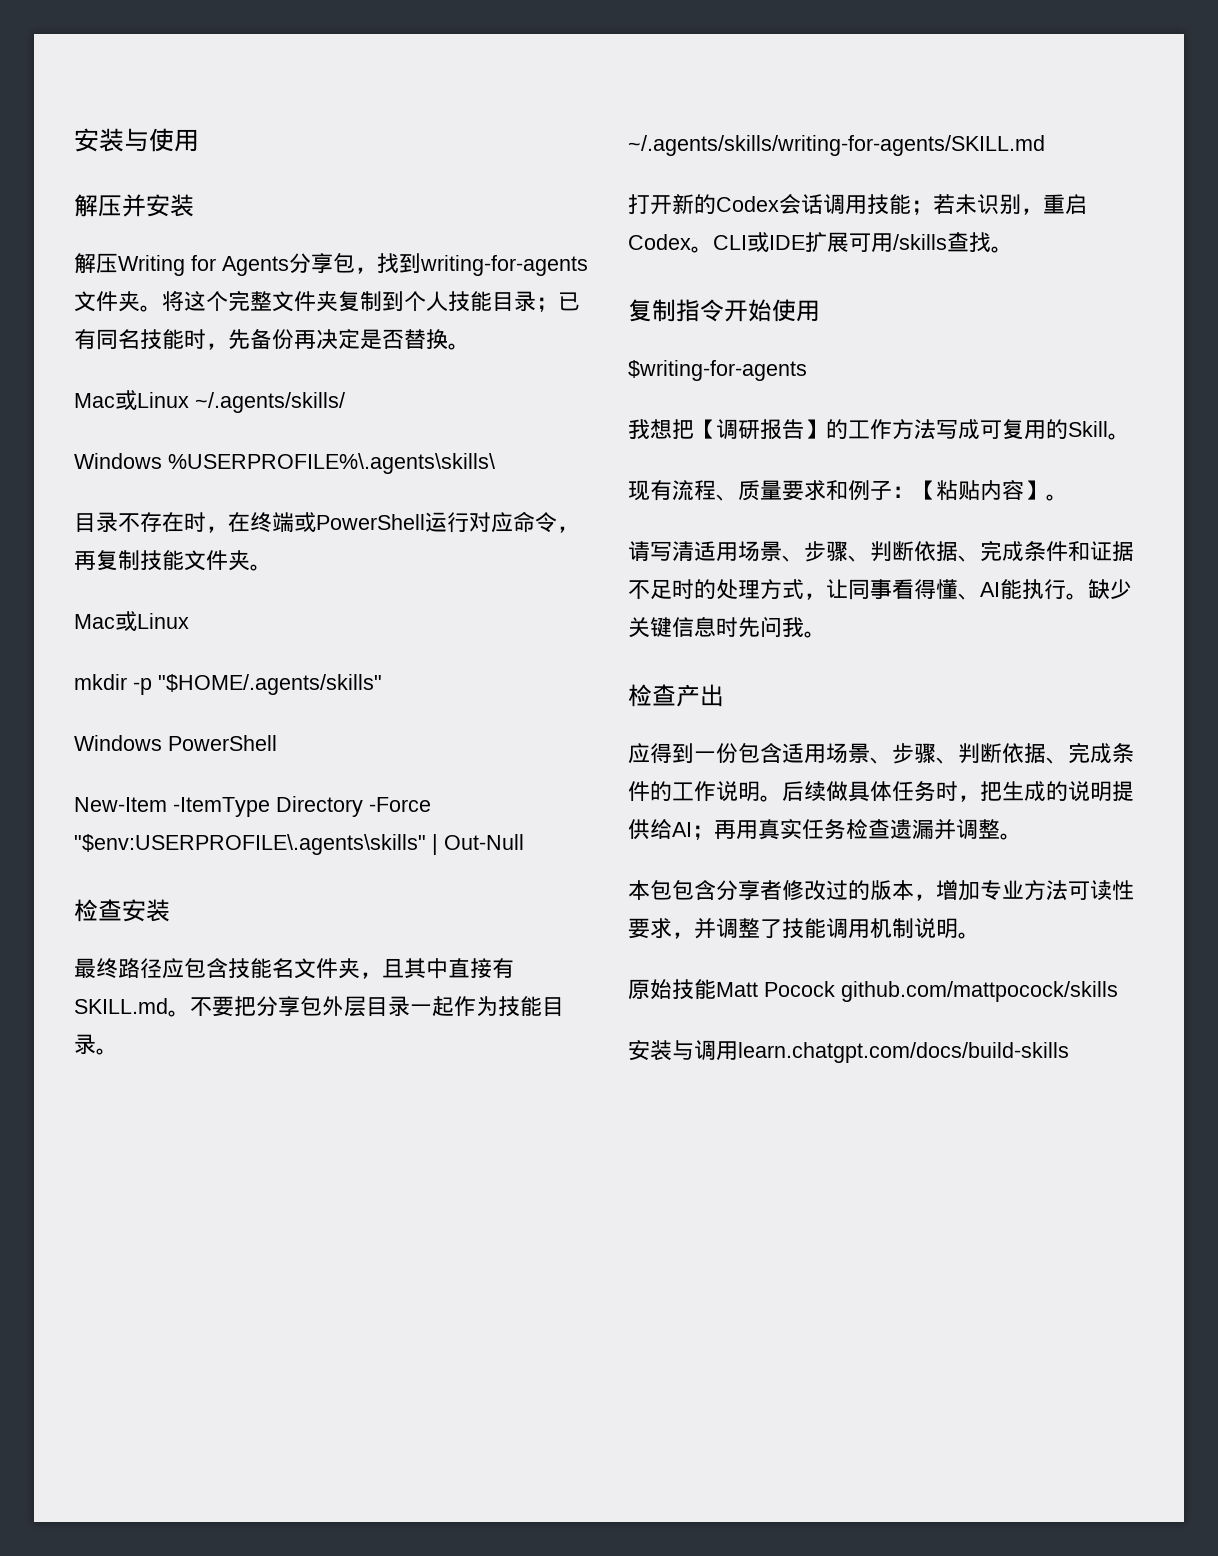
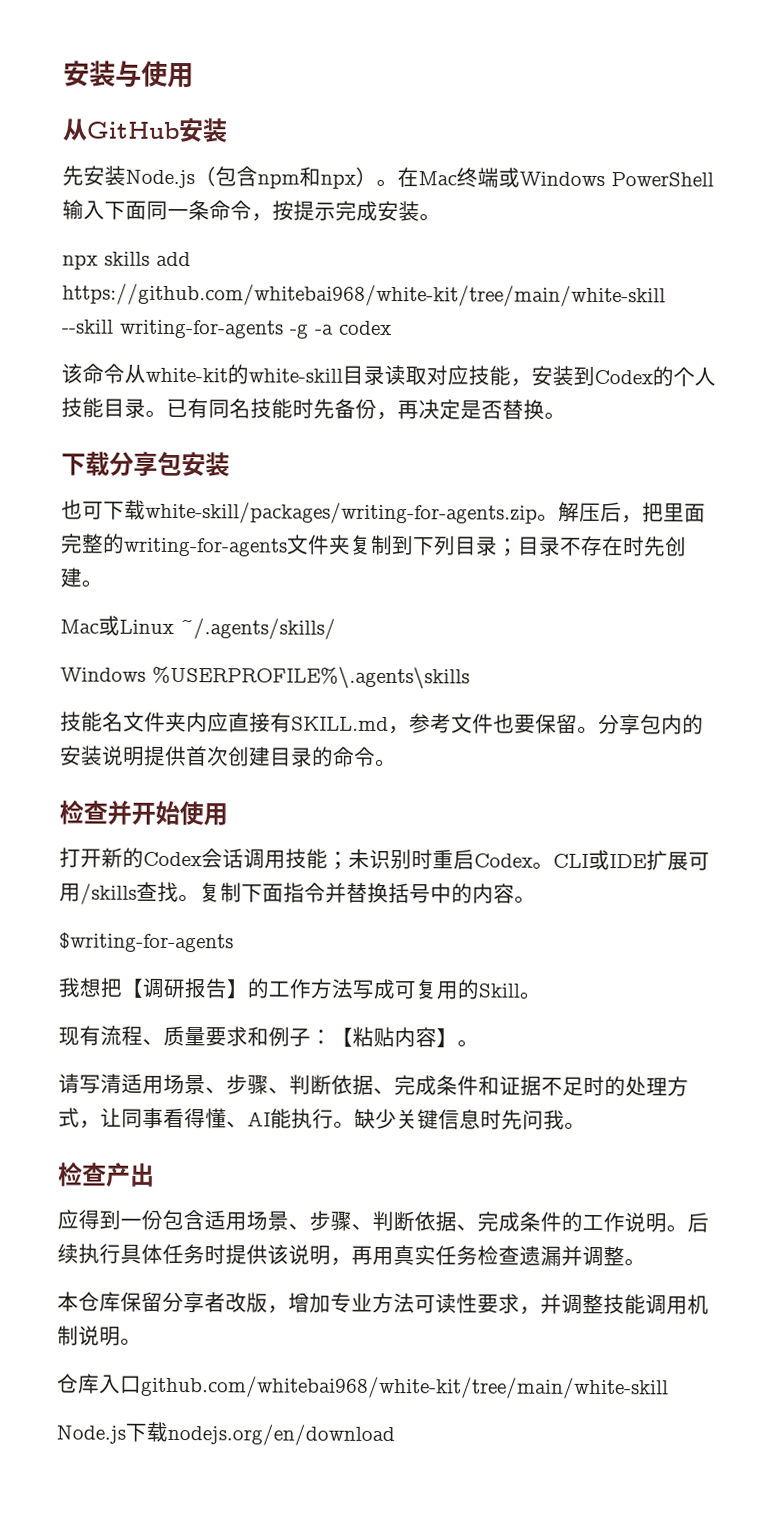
[74,194,194,217] [74,253,588,276] [74,290,404,312] 解压并安装 // 解压Writing for Agents分享包，找到writing-for-agents文件夹。将这个完整文件夹复制到 -> [62,118,228,143] [62,165,714,189] [62,199,441,222] [62,251,191,270] [62,283,666,308] [62,319,392,339] [61,363,674,387] 从GitHub安装 // 先安装Node.js（包含npm和npx）。在Mac终端或Windows PowerShell输入下面同一条命令，按提示完成安装。 // npx skills add https://github.com/whitebai968/white-kit/tree/main/white-skill --skill writing-for-agents -g -a codex // 该命令从white-kit的white-skill目录读取对应技能，安装到Codex的
[536,297,558,312] ； -> [145,409,167,418] 。
[206,329,294,350] ，先备份 -> [313,398,398,421] 先备份，
(470, 346) none -> [61,451,230,477] [61,499,706,525] [61,533,687,557] [60,567,103,588] // 下载分享包安装 // 也可下载white-skill/packages/writing-for-agents.zip。解压后，把里面完整的writing-for-agents文件夹复制到下列目录；目录不存在时先创建。
[168,453,495,474] [74,511,579,533] [74,550,272,571] [74,611,189,631] [74,674,382,695] [74,735,277,751] [74,796,431,817] [74,834,524,855] [74,899,170,922] [74,958,228,979] %USERPROFILE%\.agents\skills\ // 目录不存在时，在终端或PowerShell运行对应命令，再复制技能文件夹。 // Mac或Linux // mkdir -p "$HOME/.agents/skills" // Windows PowerShell // New-Item -ItemType Directory -Force "$env:USERPROFILE\.agents\skills" | Out-Null // 检查安装 // 最终路径应包含 -> [152,665,470,690] %USERPROFILE%\.agents\skills //
[360,958,448,979] ，且其中 -> [186,712,229,733] 内应
[168,996,564,1017] [74,1034,118,1055] [628,135,1045,156] 。不要把分享包外层目录一起作为技能目录。 // ~/.agents/skills/writing-for-agents/SKILL.md -> [388,713,704,736] [60,745,397,768] [59,799,228,826] ，参考文件也要保留。分享包内的安装说明提供首次创建目录的命令。 // 检查并开始使用
[933,194,1043,215] 若未识别， -> [348,848,433,870] 未识别时
[628,299,820,322] // 复制指令开始使用 -> [199,882,536,904] 复制下面指令并替换括号中的内容。
[826,781,848,801] 做 -> [78,1243,121,1264] 执行
[958,781,1134,802] [628,819,714,840] ，把生成的说明提供给AI； -> [225,1244,352,1266] 提供该说明，
[650,880,914,901] 包包含分享者修改过的版本 -> [78,1291,268,1314] 仓库保留分享者改版
[760,919,782,939] 了 -> (604, 1304) none
[628,979,1118,1002] [628,1040,1069,1063] 原始技能Matt Pocock github.com/mattpocock/skills // 安装与调用learn.chatgpt.com/docs/build-skills -> [57,1373,669,1400] [56,1421,395,1447] 仓库入口github.com/whitebai968/white-kit/tree/main/white-skill // Node.js下载nodejs.org/en/download

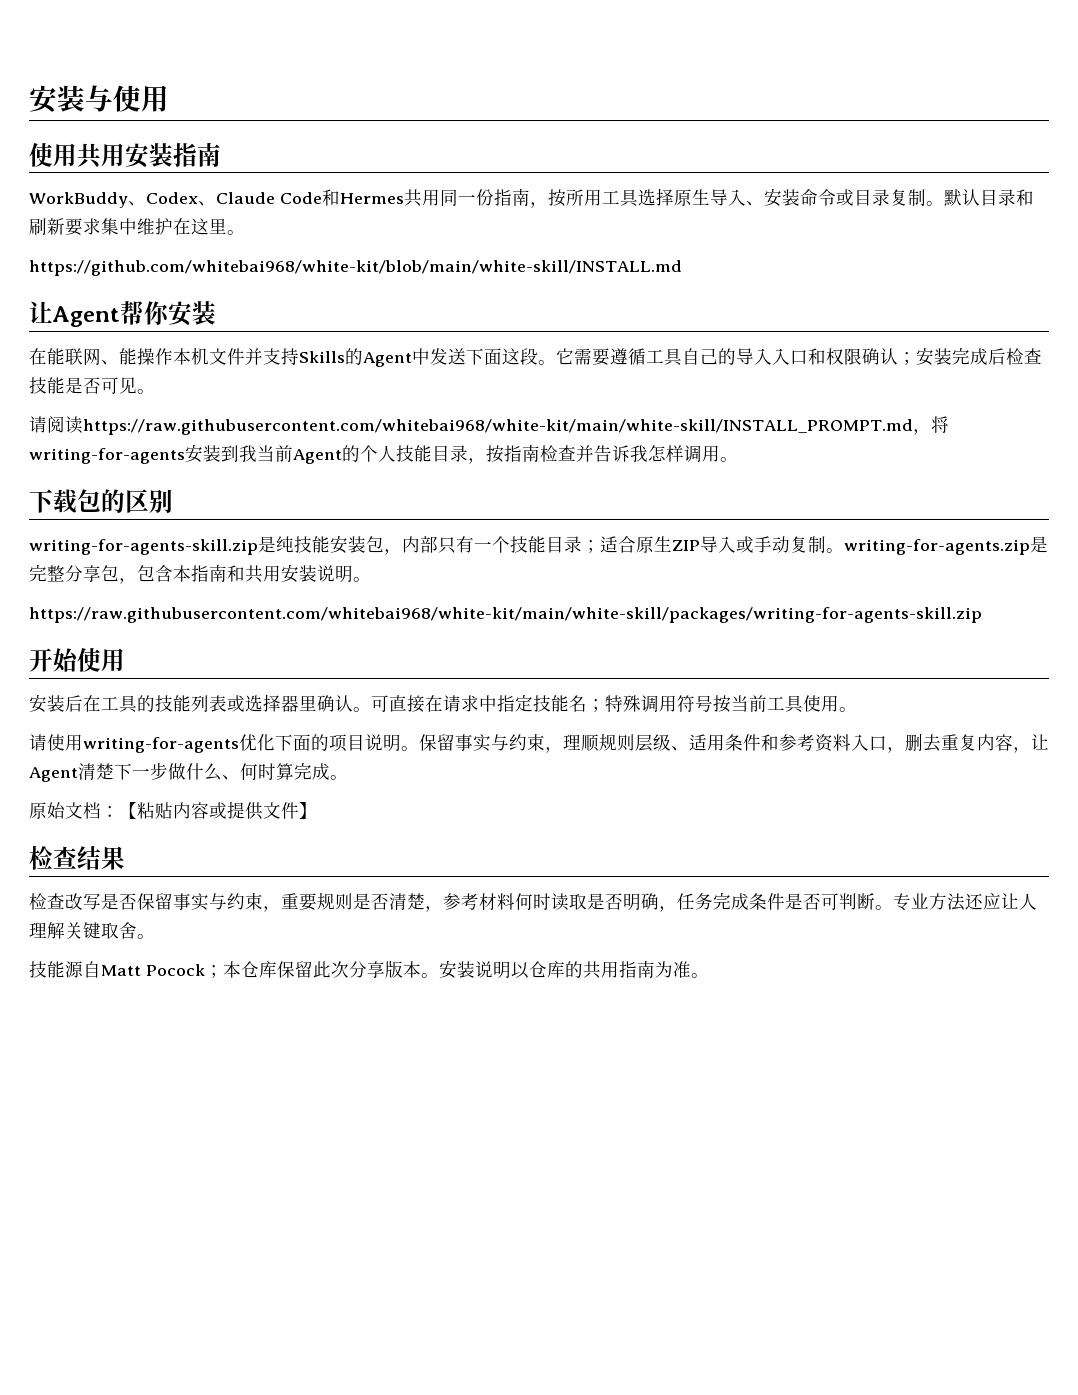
[62,118,228,143] [62,165,714,189] [62,199,441,222] [62,251,191,270] [62,283,666,308] [62,319,392,339] [61,363,716,387] [61,397,566,421] [61,451,230,477] [61,499,706,525] [61,533,687,557] [60,567,103,588] [60,615,336,640] [60,665,470,690] [60,711,704,736] [60,745,397,768] [59,799,132,825] 从GitHub安装 // 先安装Node.js（包含npm和npx）。在Mac终端或Windows PowerShell输入下面同一条命令，按提示完成安装。 // npx skills add https://github.com/whitebai968/white-kit/tree/main/white-skill --skill writing-for-agents -g -a codex // 该命令从white-kit的white-skill目录读取对应技能，安装到Codex的个人技能目录。已有同名技能时先备份，再决定是否替换。 // 下载分享包安装 // 也可下载white-skill/packages/writing-for-agents.zip。解压后，把里面完整的writing-for-agents文件夹复制到下列目录；目录不存在时先创建。 // Mac或Linux ~/.agents/skills/ // Windows %USERPROFILE%\.agents\skills // 技能名文件夹内应直接有SKILL.md，参考文件也要保留。分享包内的安装说明提供首次创建目录的命令。 // 检查并 -> [29,142,221,169] [29,188,1034,208] [29,218,245,236] [29,260,682,276] [29,301,216,327] [29,347,1042,367] [29,377,155,394] [29,416,949,435] [29,444,738,464] [29,489,173,514] [29,535,1048,555] [29,564,371,584] [29,607,982,623] 使用共用安装指南 // WorkBuddy、Codex、Claude Code和Hermes共用同一份指南，按所用工具选择原生导入、安装命令或目录复制。默认目录和刷新要求集中维护在这里。 // https://github.com/whitebai968/white-kit/blob/main/white-skill/INSTALL.md // 让Agent帮你安装 // 在能联网、能操作本机文件并支持Skills的Agent中发送下面这段。它需要遵循工具自己的导入入口和权限确认；安装完成后检查技能是否可见。 // 请阅读https://raw.githubusercontent.com/whitebai968/white-kit/main/white-skill/INSTALL_PROMPT.md，将writing-for-agents安装到我当前Agent的个人技能目录，按指南检查并告诉我怎样调用。 // 下载包的区别 // writing-for-agents-skill.zip是纯技能安装包，内部只有一个技能目录；适合原生ZIP导入或手动复制。writing-for-agents.zip是完整分享包，包含本指南和共用安装说明。 // https://raw.githubusercontent.com/whitebai968/white-kit/main/white-skill/packages/writing-for-agents-skill.zip //
[59,847,710,871] [59,881,536,905] [59,932,234,953] [58,977,541,1000] [58,1025,479,1048] [58,1073,689,1097] [58,1107,586,1130] [58,1161,155,1188] [57,1209,709,1233] [57,1243,646,1267] [57,1291,709,1315] [57,1325,142,1346] [57,1373,669,1400] [56,1421,395,1447] 打开新的Codex会话调用技能；未识别时重启Codex。CLI或IDE扩展可用/skills查找。复制下面指令并替换括号中的内容。 // $writing-for-agents // 我想把【调研报告】的工作方法写成可复用的Skill。 // 现有流程、质量要求和例子：【粘贴内容】。 // 请写清适用场景、步骤、判断依据、完成条件和证据不足时的处理方式，让同事看得懂、AI能执行。缺少关键信息时先问我。 // 检查产出 // 应得到一份包含适用场景、步骤、判断依据、完成条件的工作说明。后续执行具体任务时提供该说明，再用真实任务检查遗漏并调整。 // 本仓库保留分享者改版，增加专业方法可读性要求，并调整技能调用机制说明。 // 仓库入口github.com/whitebai968/white-kit/tree/main/white-skill // Node.js下载nodejs.org/en/download -> [29,694,857,713] [29,733,1049,753] [29,762,348,782] [29,801,317,820] [29,846,125,870] [29,892,1037,912] [29,922,155,939] [29,960,709,979] 安装后在工具的技能列表或选择器里确认。可直接在请求中指定技能名；特殊调用符号按当前工具使用。 // 请使用writing-for-agents优化下面的项目说明。保留事实与约束，理顺规则层级、适用条件和参考资料入口，删去重复内容，让Agent清楚下一步做什么、何时算完成。 // 原始文档：【粘贴内容或提供文件】 // 检查结果 // 检查改写是否保留事实与约束，重要规则是否清楚，参考材料何时读取是否明确，任务完成条件是否可判断。专业方法还应让人理解关键取舍。 // 技能源自Matt Pocock；本仓库保留此次分享版本。安装说明以仓库的共用指南为准。

